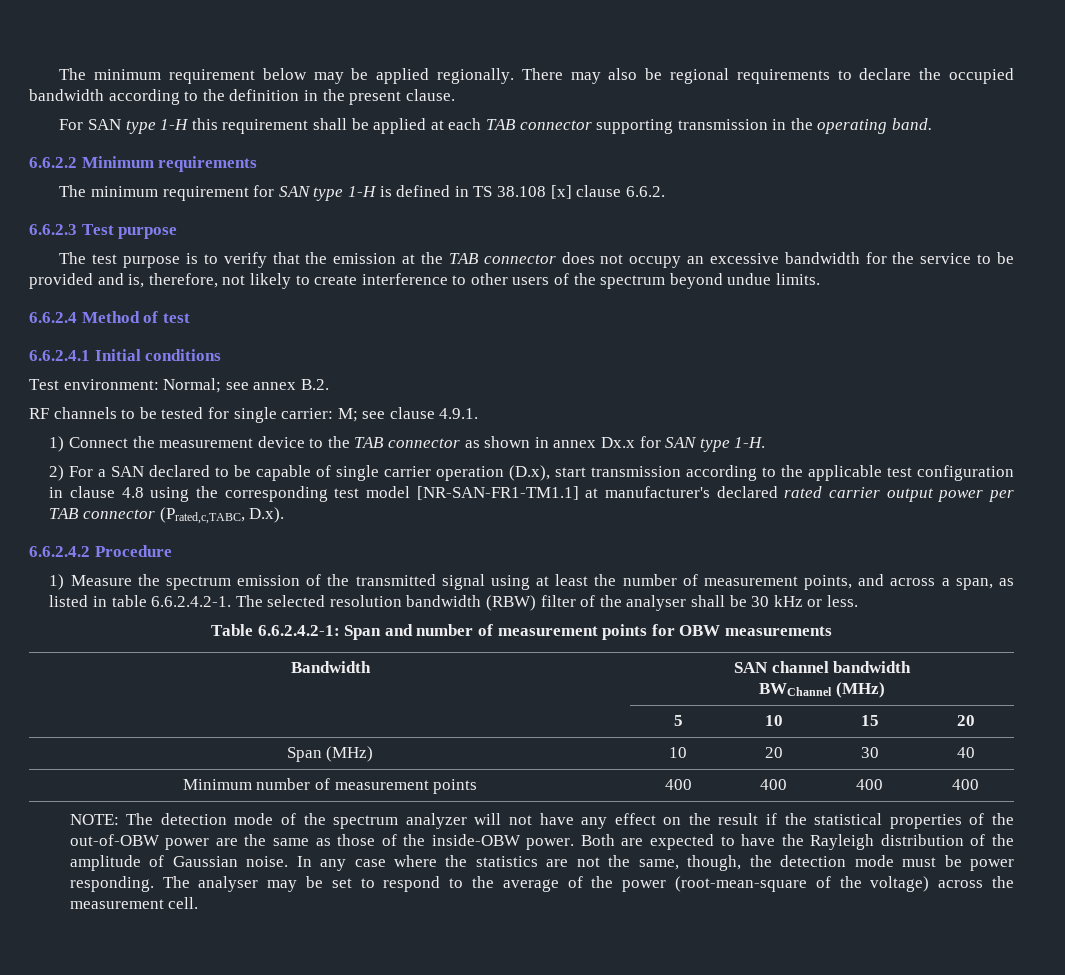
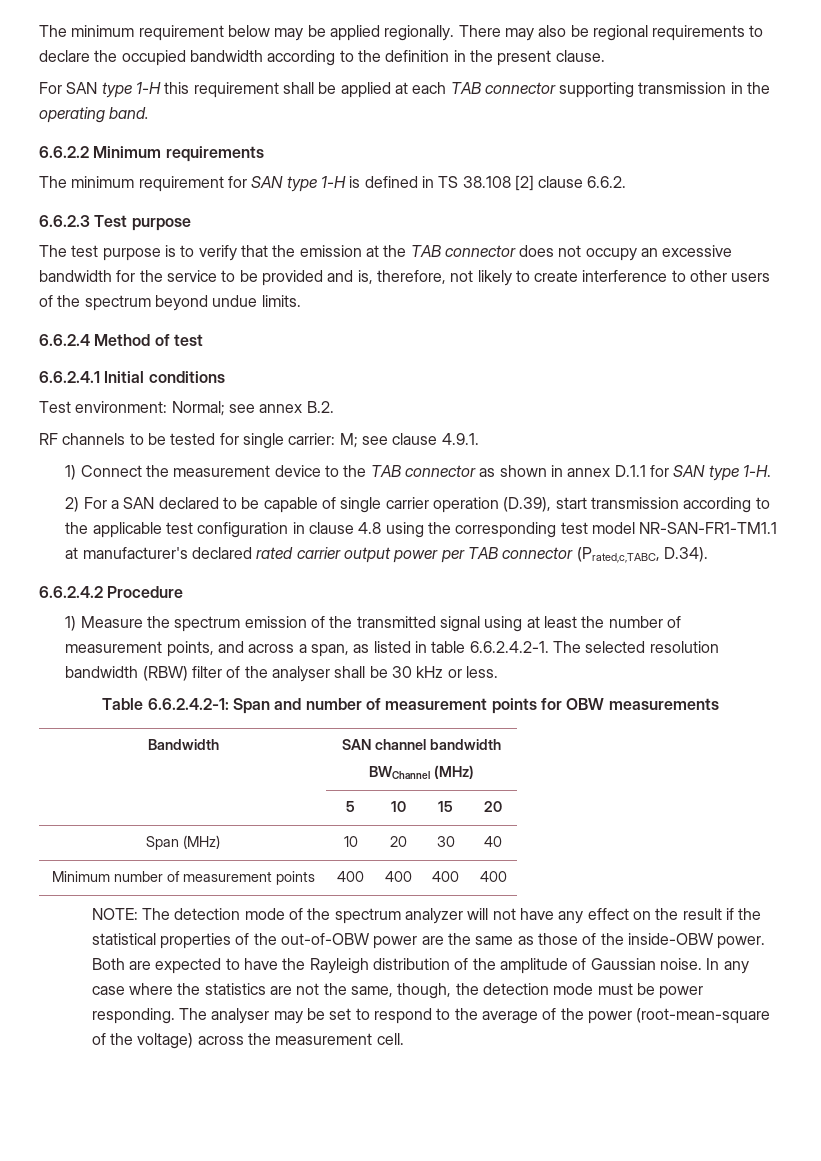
[550,185,572,199] [x] -> [514,175,534,191] [2]
[601,437,636,448] Dx.x -> [614,465,646,477] D.1.1
[509,465,551,481] (D.x), -> [503,497,552,512] (D.39),
[416,486,579,500] [NR-SAN-FR1-TM1.1] -> [639,522,778,534] NR-SAN-FR1-TM1.1
[249,507,285,523] D.x). -> [663,547,708,562] D.34).

